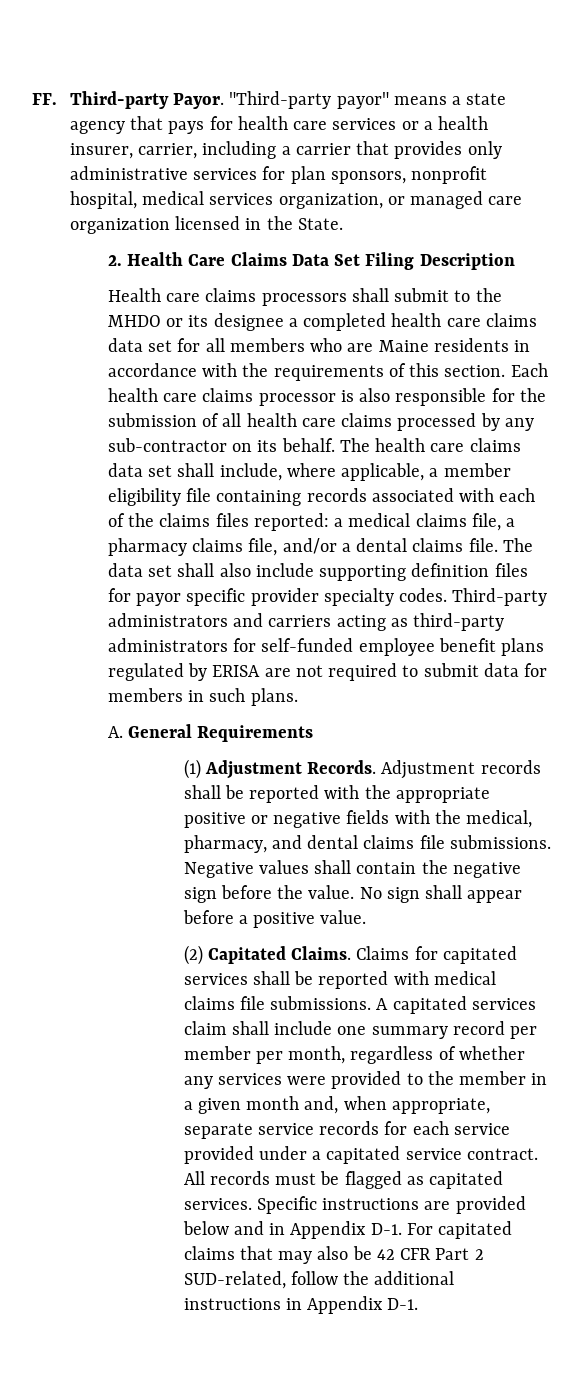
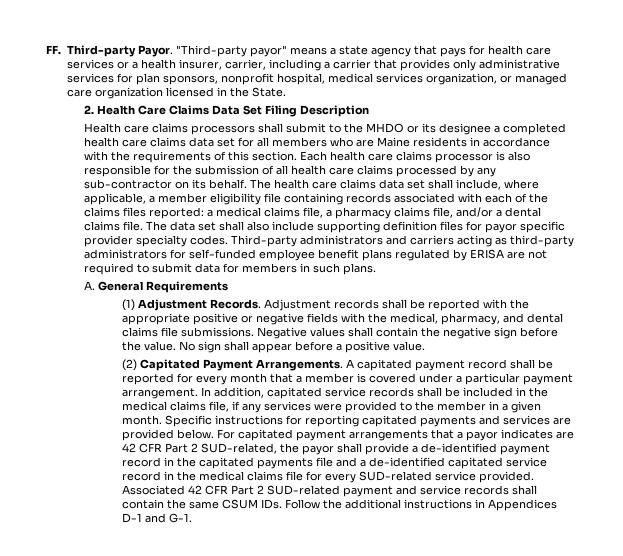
[291,946,517,964] [183,971,496,989] [183,996,536,1014] [183,1021,538,1039] [183,1046,525,1064] Claims. Claims for capitated services shall be reported with medical claims file submissions. A capitated services claim shall include one summary record per member per month, regardless of whether -> [203,359,554,371] [122,373,574,385] [122,387,549,399] [122,401,241,412] Payment Arrangements. A capitated payment record shall be reported for every month that a member is covered under a particular payment arrangement. In addition, capitated service records shall be included in the medical claims file, if
[246,1096,490,1114] [183,1121,510,1139] [183,1146,538,1164] [183,1171,504,1189] [183,1196,526,1214] [182,1221,513,1239] [183,1246,372,1264] month and, when appropriate, separate service records for each service provided under a capitated service contract. All records must be flagged as capitated services. Specific instructions are provided below and in Appendix D-1. For capitated claims that may also be -> [122,415,572,427] [122,429,575,441] month. Specific instructions for reporting capitated payments and services are provided below. For capitated payment arrangements that a payor indicates are
[290,1271,455,1285] [183,1296,419,1314] follow the additional instructions in Appendix D-1. -> [280,443,551,455] [122,457,548,469] [122,471,535,483] [122,485,538,497] [122,499,558,511] [122,513,193,523] the payor shall provide a de-identified payment record in the capitated payments file and a de-identified capitated service record in the medical claims file for every SUD-related service provided. Associated 42 CFR Part 2 SUD-related payment and service records shall contain the same CSUM IDs. Follow the additional instructions in Appendices D-1 and G-1.

